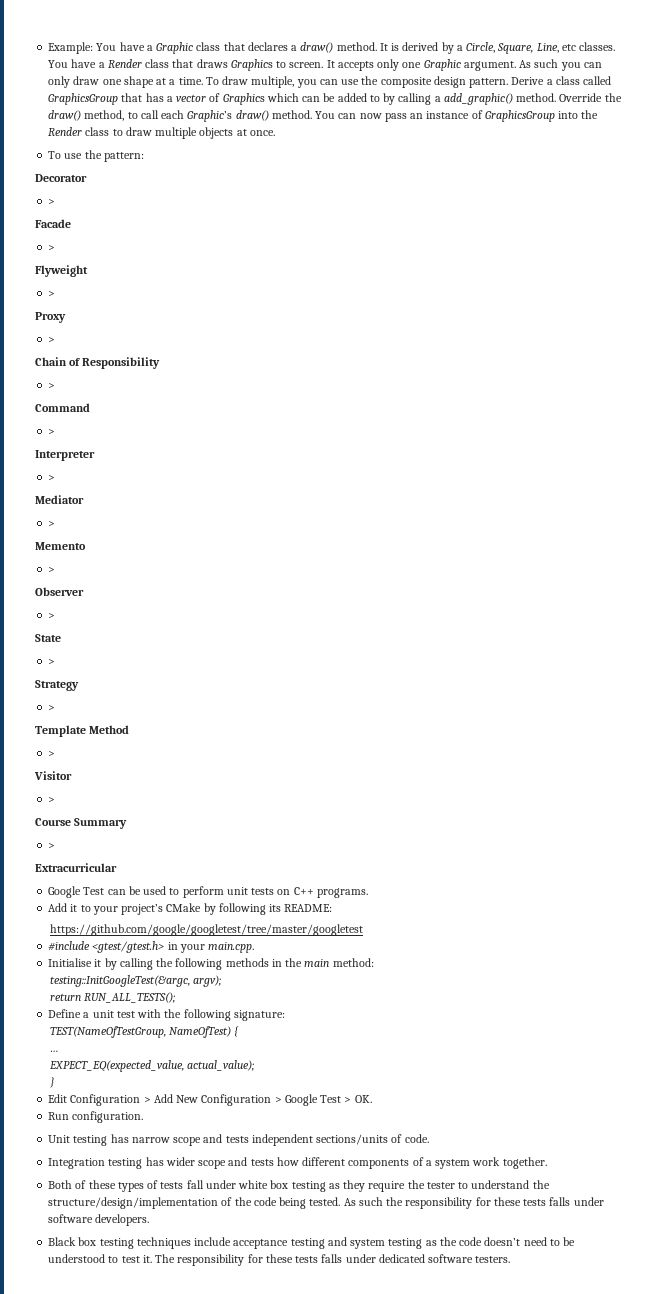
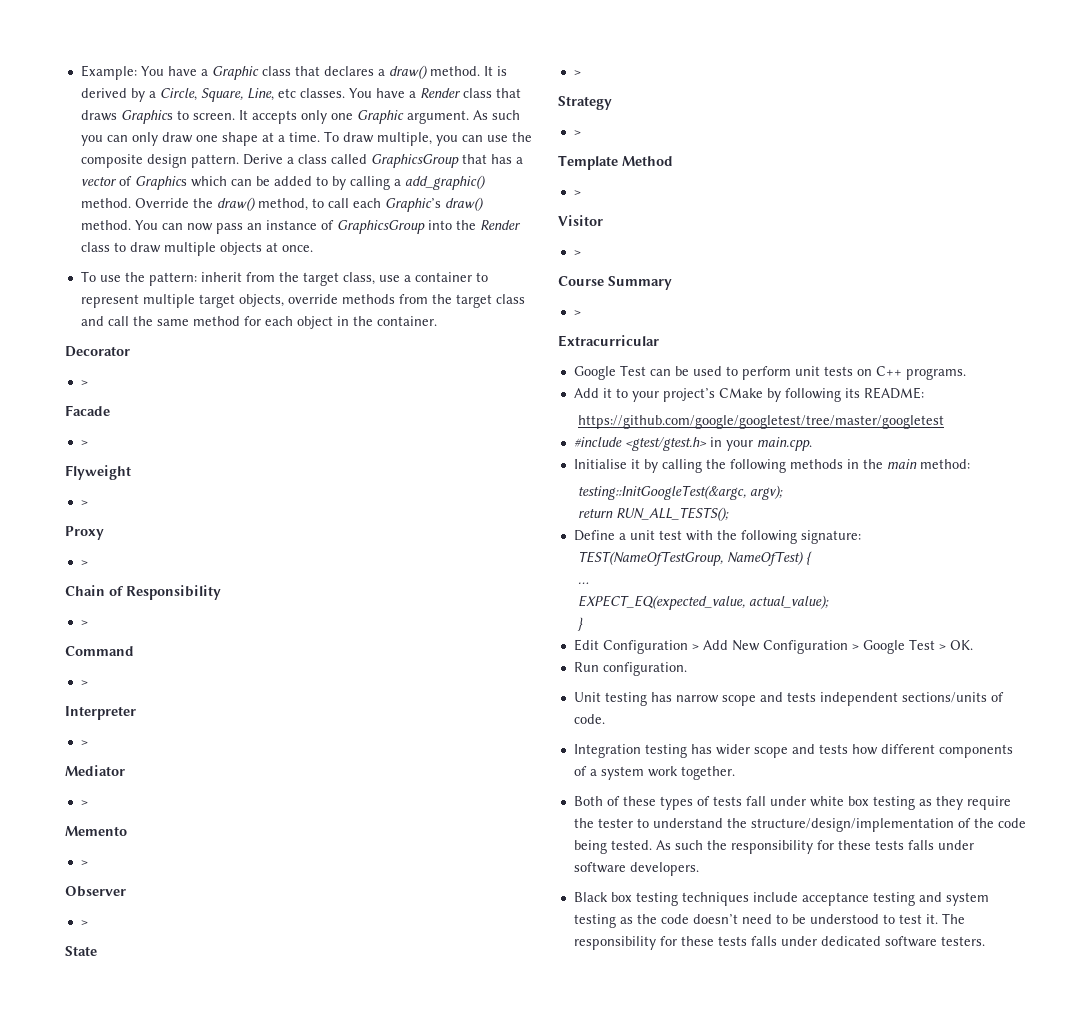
(144, 157) none -> [200,272,488,286] [80,294,525,308] [80,316,437,329] inherit from the target class, use a container to represent multiple target objects, override methods from the target class and call the same method for each object in the container.

